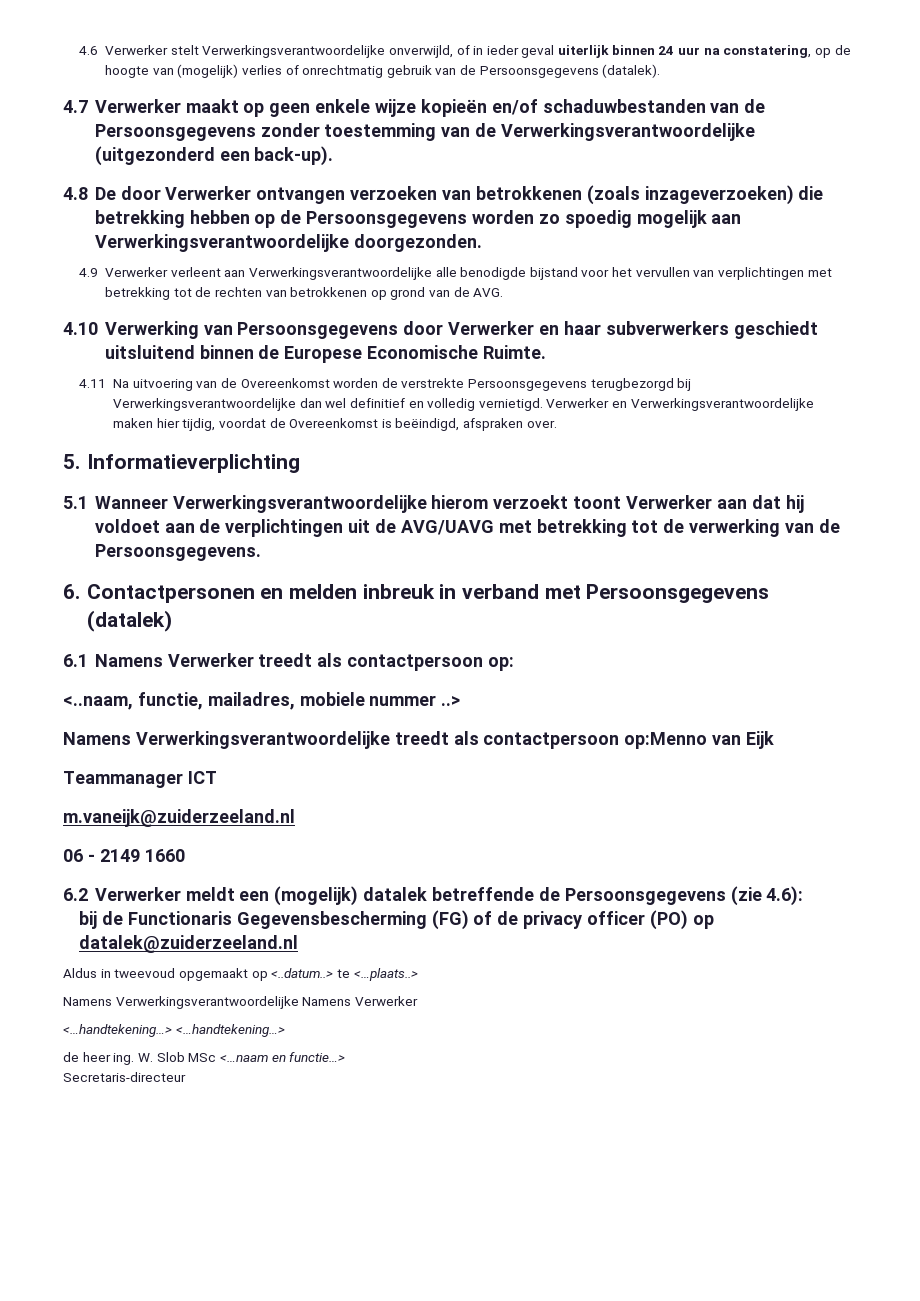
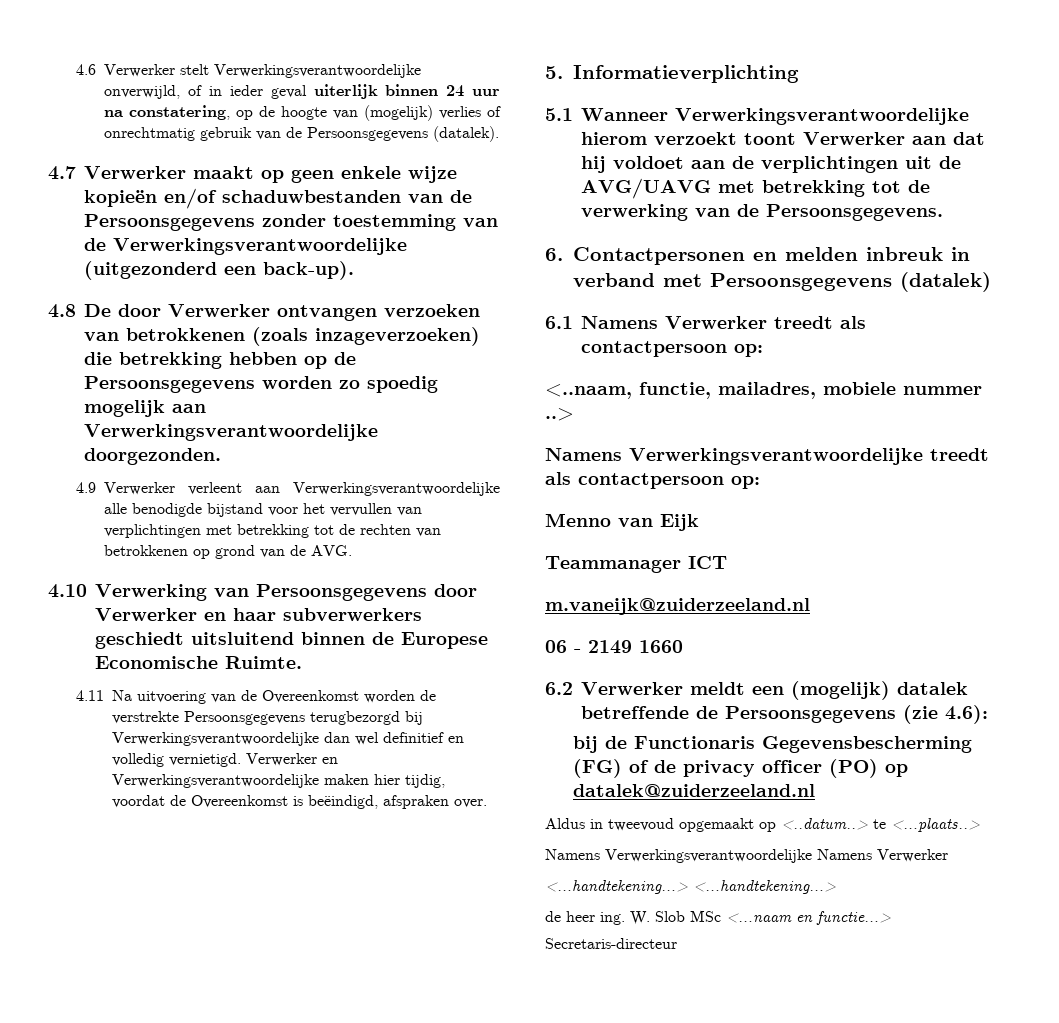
[624,732,708,749] op:Menno -> [731,476,760,489] [545,513,611,527] op: // Menno

